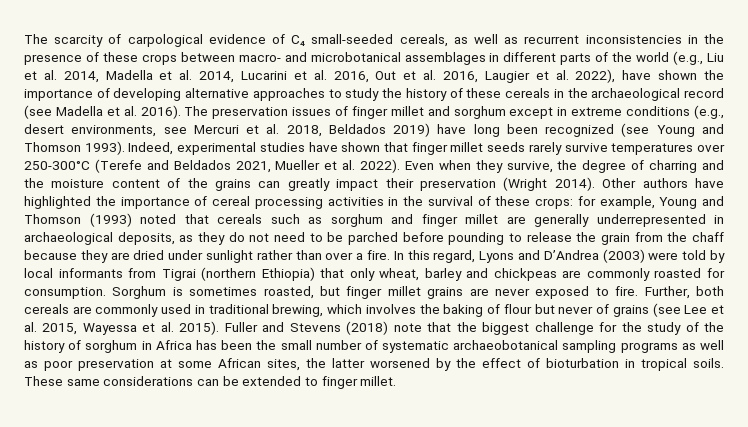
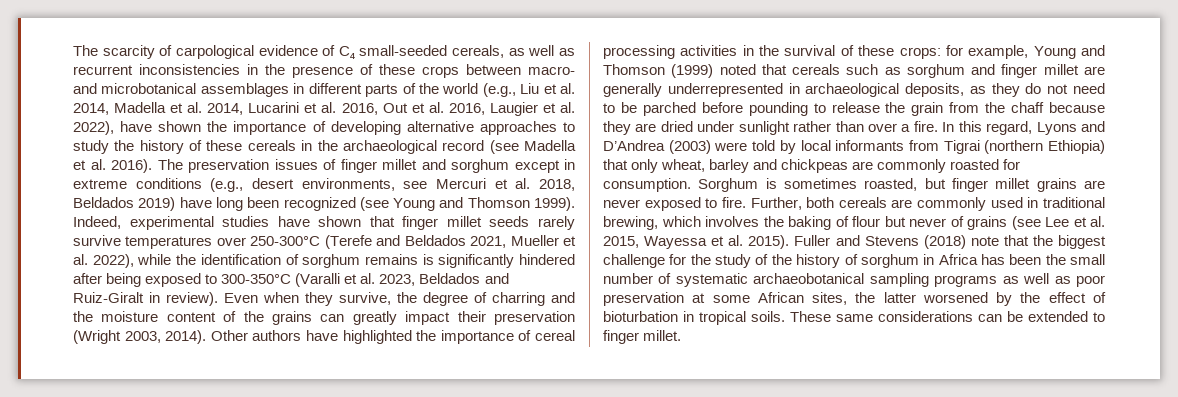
[84,141,125,155] 1993). -> [534,197,575,211] 1999).
[360,159,401,173] 2022). -> [92,254,575,268] [73,273,509,287] [73,292,218,306] 2022), while the identification of sorghum remains is significantly hindered after being exposed to 300-350°C (Varalli et al. 2023, Beldados and Ruiz-Giralt in review).
(548, 184) none -> [124,331,161,343] 2003,
[89,213,132,227] (1993) -> [671,64,714,78] (1999)

